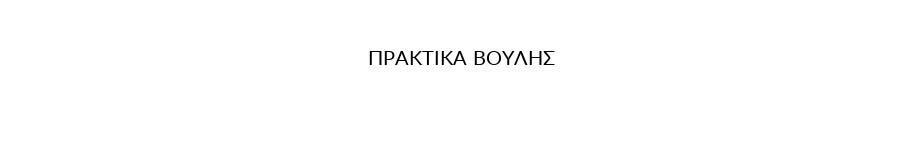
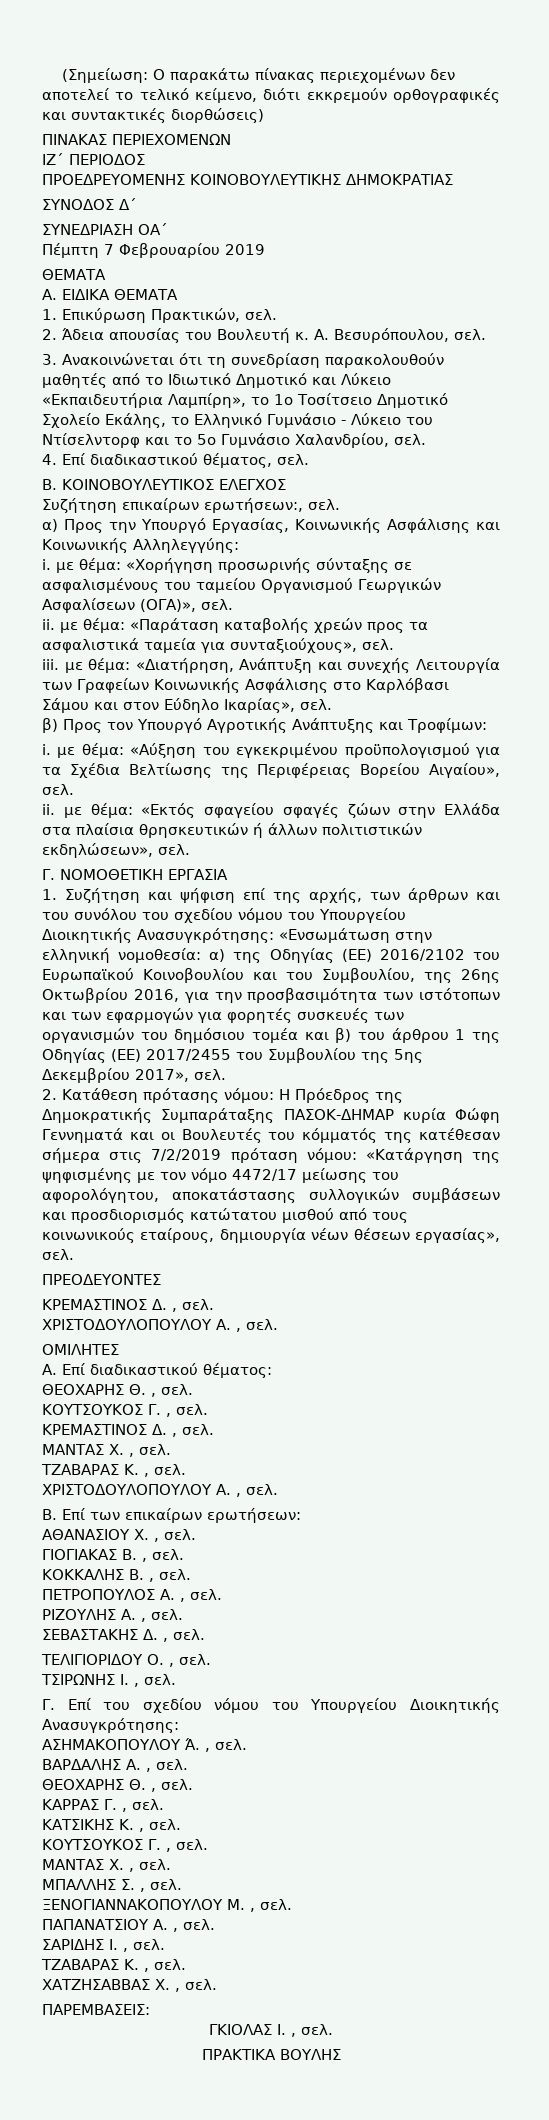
(368, 58) none -> [62,68,456,83] [42,88,500,103] [42,108,264,123] [42,134,231,145] [42,153,145,165] [42,174,453,185] [42,198,137,210] [42,223,168,235] [42,243,265,258] [42,269,106,280] [42,289,178,300] [42,308,277,323] [42,328,486,343] [42,353,444,368] [42,373,391,388] [42,393,448,408] [42,413,433,428] [42,433,426,448] [42,453,309,468] [42,479,286,490] [42,498,340,513] [42,518,500,533] [42,538,239,553] [42,558,412,573] [42,578,441,593] [42,598,233,613] [42,618,428,633] [42,638,394,653] [42,658,500,673] [42,678,449,693] [42,698,332,713] [42,718,487,733] [42,743,500,758] [42,763,500,778] [42,784,74,795] [42,803,500,818] [42,823,422,838] [42,843,190,858] [42,869,228,880] [42,888,500,903] [42,908,406,923] [42,928,432,943] [42,948,501,963] [42,968,500,983] [42,988,500,1003] [42,1008,404,1023] [42,1028,501,1043] [42,1048,423,1063] [42,1068,226,1083] [42,1088,403,1103] [42,1108,500,1123] [42,1128,500,1143] [42,1148,501,1163] [42,1168,399,1183] [42,1188,500,1203] [42,1208,408,1223] [42,1228,500,1243] [42,1249,74,1260] [42,1274,161,1285] [42,1299,214,1312] [42,1319,278,1332] [42,1344,119,1355] [42,1363,272,1378] [42,1384,193,1397] [42,1404,208,1417] [42,1424,214,1437] [42,1444,171,1457] [41,1464,186,1477] [42,1484,278,1497] [42,1508,301,1523] [42,1529,196,1542] [42,1549,184,1562] [42,1569,191,1582] [42,1589,222,1602] [42,1609,183,1622] [42,1629,205,1642] [41,1654,211,1667] [41,1674,176,1687] [42,1698,500,1713] [42,1718,179,1733] [42,1738,247,1752] [42,1759,188,1772] [42,1779,193,1792] [42,1799,164,1812] [42,1819,181,1832] [42,1839,208,1852] [42,1859,171,1872] [42,1879,182,1892] [42,1899,292,1912] [42,1919,215,1932] [42,1939,165,1952] [41,1959,186,1972] [42,1979,217,1992] [42,2004,150,2015] [209,2024,333,2037] (Σημείωση: Ο παρακάτω πίνακας περιεχομένων δεν αποτελεί το τελικό κείμενο, διότι εκκρεμούν ορθογραφικές και συντακτικές διορθώσεις) // ΠΙΝΑΚΑΣ ΠΕΡΙΕΧΟΜΕΝΩΝ // ΙΖ΄ ΠΕΡΙΟΔΟΣ // ΠΡΟΕΔΡΕΥΟΜΕΝΗΣ ΚΟΙΝΟΒΟΥΛΕΥΤΙΚΗΣ ΔΗΜΟΚΡΑΤΙΑΣ // ΣΥΝΟΔΟΣ Δ΄ // ΣΥΝΕΔΡΙΑΣΗ ΟΑ΄ // Πέμπτη 7 Φεβρουαρίου 2019 // ΘΕΜΑΤΑ // Α. ΕΙΔΙΚΑ ΘΕΜΑΤΑ // 1. Επικύρωση Πρακτικών, σελ. // 2. Άδεια απουσίας του Βουλευτή κ. Α. Βεσυρόπουλου, σελ. // 3. Ανακοινώνεται ότι τη συνεδρίαση παρακολουθούν μαθητές από το Ιδιωτικό Δημοτικό και Λύκειο «Εκπαιδευτήρια Λαμπίρη», το 1ο Τοσίτσειο Δημοτικό Σχολείο Εκάλης, το Ελληνικό Γυμνάσιο - Λύκειο του Ντίσελντορφ και το 5ο Γυμνάσιο Χαλανδρίου, σελ. // 4. Επί διαδικαστικού θέματος, σελ. // Β. ΚΟΙΝΟΒΟΥΛΕΥΤΙΚΟΣ ΕΛΕΓΧΟΣ // Συζήτηση επικαίρων ερωτήσεων:, σελ. // α) Προς την Υπουργό Εργασίας, Κοινωνικής Ασφάλισης και Κοινωνικής Αλληλεγγύης: // i. με θέμα: «Χορήγηση προσωρινής σύνταξης σε ασφαλισμένους του ταμείου Οργανισμού Γεωργικών Ασφαλίσεων (ΟΓΑ)», σελ. // ii. με θέμα: «Παράταση καταβολής χρεών προς τα ασφαλιστικά ταμεία για συνταξιούχους», σελ. // iii. με θέμα: «Διατήρηση, Ανάπτυξη και συνεχής Λειτουργία των Γραφείων Κοινωνικής Ασφάλισης στο Καρλόβασι Σάμου και στον Εύδηλο Ικαρίας», σελ. // β) Προς τον Υπουργό Αγροτικής Ανάπτυξης και Τροφίμων: // i. με θέμα: «Αύξηση του εγκεκριμένου προϋπολογισμού για τα Σχέδια Βελτίωσης της Περιφέρειας Βορείου Αιγαίου», σελ. // ii. με θέμα: «Εκτός σφαγείου σφαγές ζώων στην Ελλάδα στα πλαίσια θρησκευτικών ή άλλων πολιτιστικών εκδηλώσεων», σελ. // Γ. ΝΟΜΟΘΕΤΙΚΗ ΕΡΓΑΣΙΑ // 1. Συζήτηση και ψήφιση επί της αρχής, των άρθρων και του συνόλου του σχεδίου νόμου του Υπουργείου Διοικητικής Ανασυγκρότησης: «Ενσωμάτωση στην ελληνική νομοθεσία: α) της Οδηγίας (ΕΕ) 2016/2102 του Ευρωπαϊκού Κοινοβουλίου και του Συμβουλίου, της 26ης Οκτωβρίου 2016, για την προσβασιμότητα των ιστότοπων και των εφαρμογών για φορητές συσκευές των οργανισμών του δημόσιου τομέα και β) του άρθρου 1 της Οδηγίας (ΕΕ) 2017/2455 του Συμβουλίου της 5ης Δεκεμβρίου 2017», σελ. // 2. Κατάθεση πρότασης νόμου: Η Πρόεδρος της Δημοκρατικής Συμπαράταξης ΠΑΣΟΚ-ΔΗΜΑΡ κυρία Φώφη Γεννηματά και οι Βουλευτές του κόμματός της κατέθεσαν σήμερα στις 7/2/2019 πρόταση νόμου: «Κατάργηση της ψηφισμένης με τον νόμο 4472/17 μείωσης του αφορολόγητου, αποκατάστασης συλλογικών συμβάσεων και προσδιορισμός κατώτατου μισθού από τους κοινωνικούς εταίρους, δημιουργία νέων θέσεων εργασίας», σελ. // ΠΡΕΟΔΕΥΟΝΤΕΣ // ΚΡΕΜΑΣΤΙΝΟΣ Δ. , σελ. // ΧΡΙΣΤΟΔΟΥΛΟΠΟΥΛΟΥ Α. , σελ. // ΟΜΙΛΗΤΕΣ // Α. Επί διαδικαστικού θέματος: // ΘΕΟΧΑΡΗΣ Θ. , σελ. // ΚΟΥΤΣΟΥΚΟΣ Γ. , σελ. // ΚΡΕΜΑΣΤΙΝΟΣ Δ. , σελ. // ΜΑΝΤΑΣ Χ. , σελ. // ΤΖΑΒΑΡΑΣ Κ. , σελ. // ΧΡΙΣΤΟΔΟΥΛΟΠΟΥΛΟΥ Α. , σελ. // Β. Επί των επικαίρων ερωτήσεων: // ΑΘΑΝΑΣΙΟΥ Χ. , σελ. // ΓΙΟΓΙΑΚΑΣ Β. , σελ. // ΚΟΚΚΑΛΗΣ Β. , σελ. // ΠΕΤΡΟΠΟΥΛΟΣ Α. , σελ. // ΡΙΖΟΥΛΗΣ Α. , σελ. // ΣΕΒΑΣΤΑΚΗΣ Δ. , σελ. // ΤΕΛΙΓΙΟΡΙΔΟΥ Ο. , σελ. // ΤΣΙΡΩΝΗΣ Ι. , σελ. // Γ. Επί του σχεδίου νόμου του Υπουργείου Διοικητικής Ανασυγκρότησης: // ΑΣΗΜΑΚΟΠΟΥΛΟΥ Ά. , σελ. // ΒΑΡΔΑΛΗΣ Α. , σελ. // ΘΕΟΧΑΡΗΣ Θ. , σελ. // ΚΑΡΡΑΣ Γ. , σελ. // ΚΑΤΣΙΚΗΣ Κ. , σελ. // ΚΟΥΤΣΟΥΚΟΣ Γ. , σελ. // ΜΑΝΤΑΣ Χ. , σελ. // ΜΠΑΛΛΗΣ Σ. , σελ. // ΞΕΝΟΓΙΑΝΝΑΚΟΠΟΥΛΟΥ Μ. , σελ. // ΠΑΠΑΝΑΤΣΙΟΥ Α. , σελ. // ΣΑΡΙΔΗΣ Ι. , σελ. // ΤΖΑΒΑΡΑΣ Κ. , σελ. // ΧΑΤΖΗΣΑΒΒΑΣ Χ. , σελ. // ΠΑΡΕΜΒΑΣΕΙΣ: // ΓΚΙΟΛΑΣ Ι. , σελ. //

